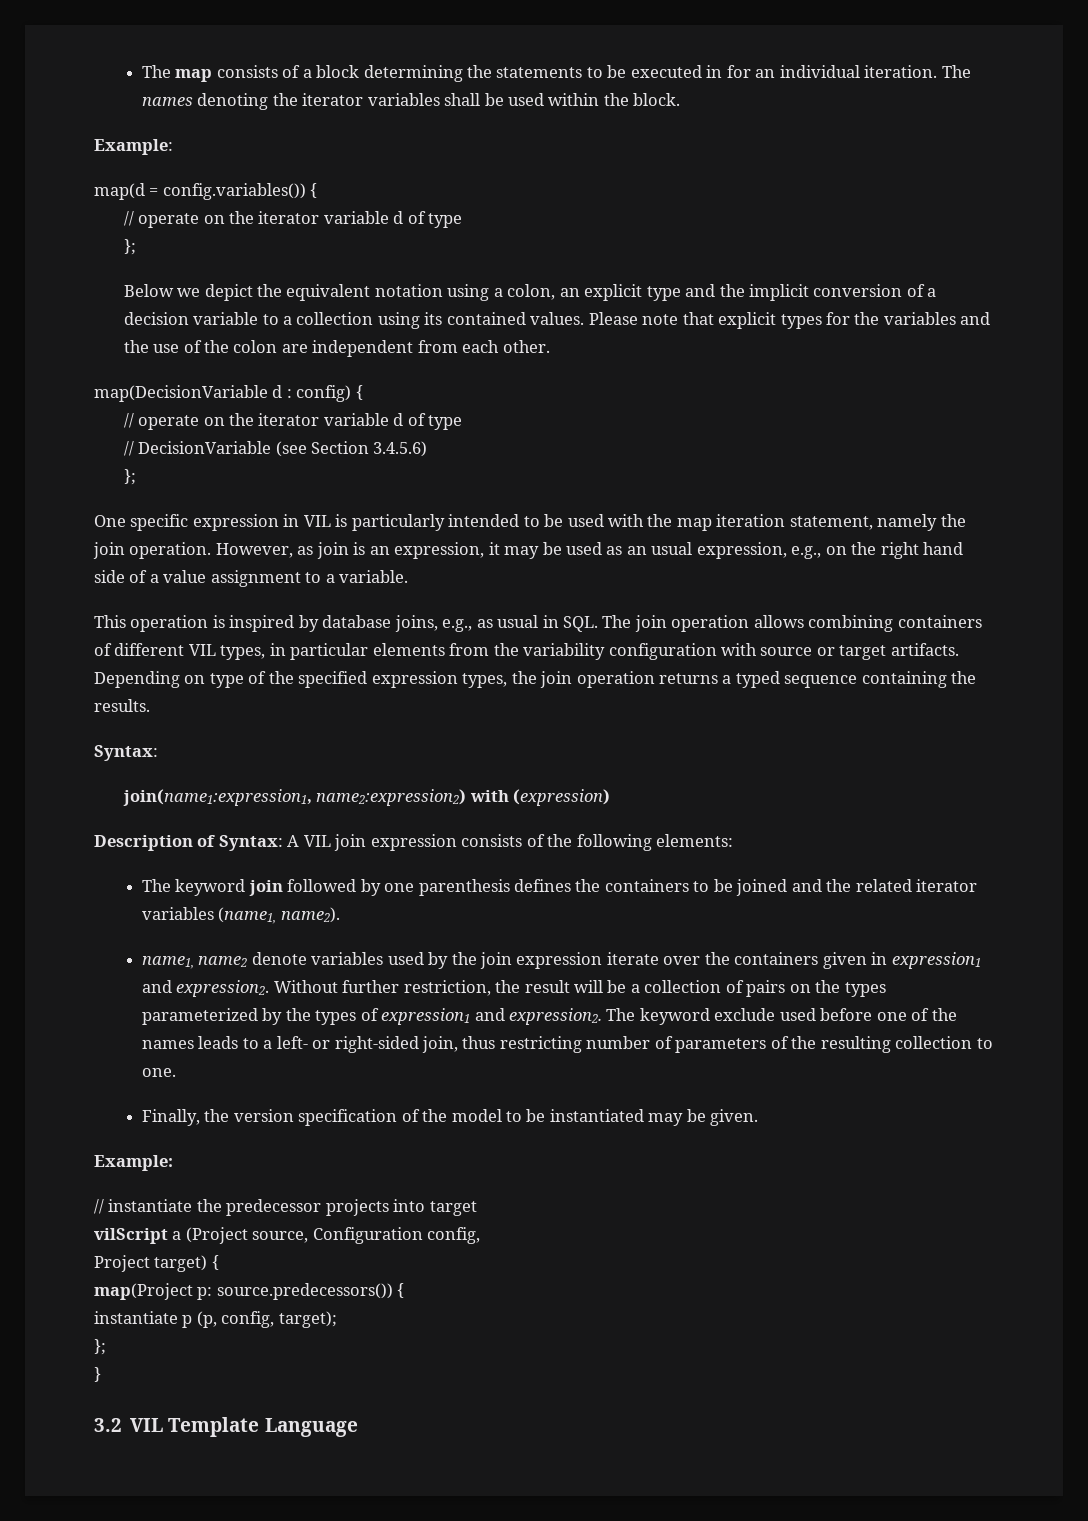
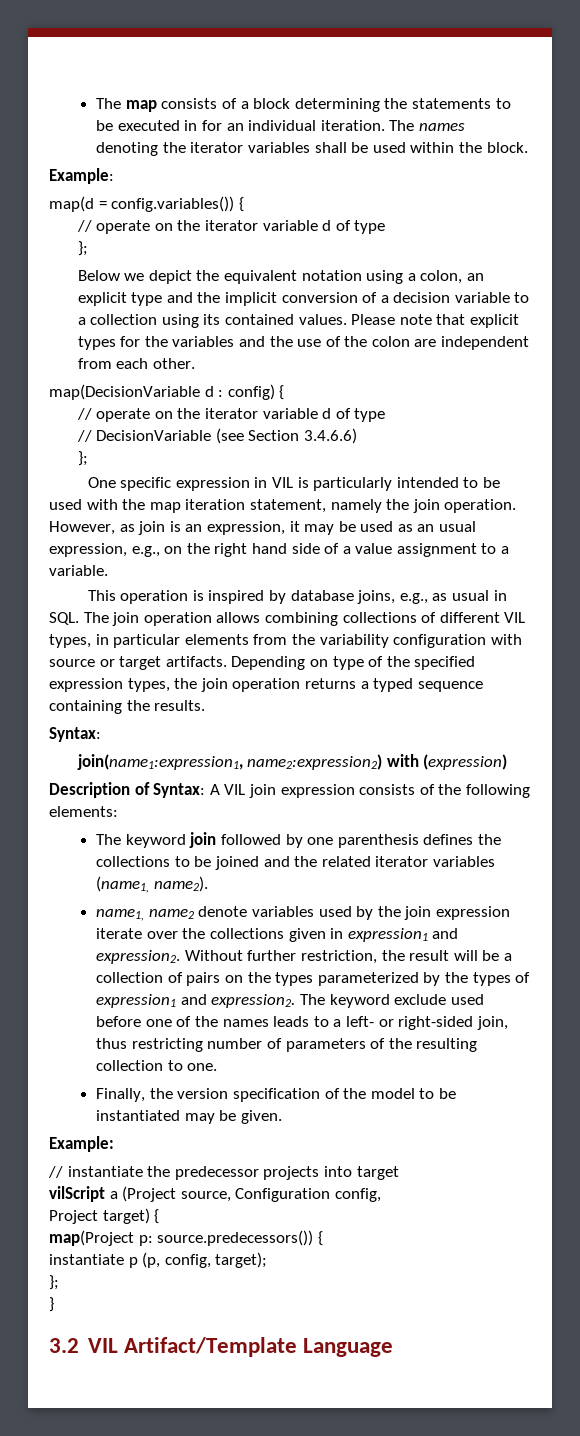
[373,441,428,457] 3.4.5.6) -> [303,428,357,444] 3.4.6.6)
[897,615,982,628] containers -> [342,612,417,623] collections
[604,879,689,892] containers -> [96,856,171,867] collections
[734,952,819,965] containers -> [210,928,285,939] collections
[168,1417,260,1437] Template -> [123,1337,297,1357] Artifact/Template

